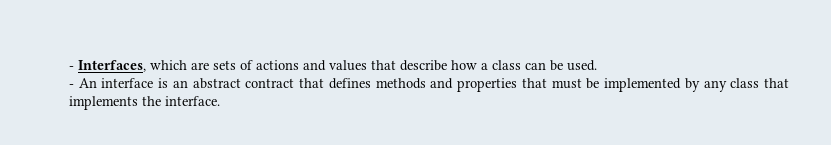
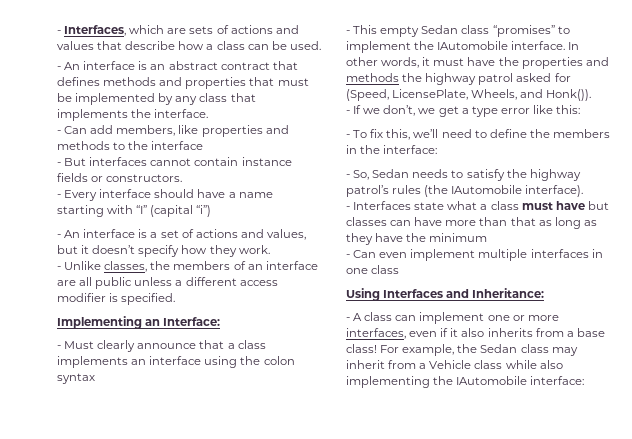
(220, 101) none -> [57,125,289,137] [57,141,204,150] [57,157,292,166] [57,173,183,182] [57,189,273,201] [57,205,212,217] [57,229,306,240] [57,245,270,257] [57,261,318,272] [57,277,278,289] [57,293,176,305] [57,316,221,329] [57,340,266,352] [57,356,295,368] [57,373,95,384] [346,25,570,37] [346,41,580,53] [346,57,609,69] [346,73,571,85] [346,89,592,101] [346,105,581,117] [346,129,610,140] [346,145,438,154] [346,169,581,181] [346,185,584,197] [346,201,609,210] [346,217,597,229] [346,233,488,245] [346,249,603,261] [346,265,400,274] [346,288,545,301] [346,312,559,324] [346,328,605,339] [346,344,578,356] [346,360,563,369] [346,376,585,388] // - Can add members, like properties and methods to the interface // - But interfaces cannot contain instance fields or constructors. // - Every interface should have a name starting with “I” (capital “i”) // - An interface is a set of actions and values, but it doesn’t specify how they work. // - Unlike classes, the members of an interface are all public unless a different access modifier is specified. // Implementing an Interface: // - Must clearly announce that a class implements an interface using the colon syntax // - This empty Sedan class “promises” to implement the IAutomobile interface. In other words, it must have the properties and methods the highway patrol asked for (Speed, LicensePlate, Wheels, and Honk()). // - If we don’t, we get a type error like this: // - To fix this, we’ll need to define the members in the interface: // - So, Sedan needs to satisfy the highway patrol’s rules (the IAutomobile interface). // - Interfaces state what a class must have but classes can have more than that as long as they have the minimum // - Can even implement multiple interfaces in one class // Using Interfaces and Inheritance: // - A class can implement one or more interfaces, even if it also inherits from a base class! For example, the Sedan class may inherit from a Vehicle class while also implementing the IAutomobile interface:

